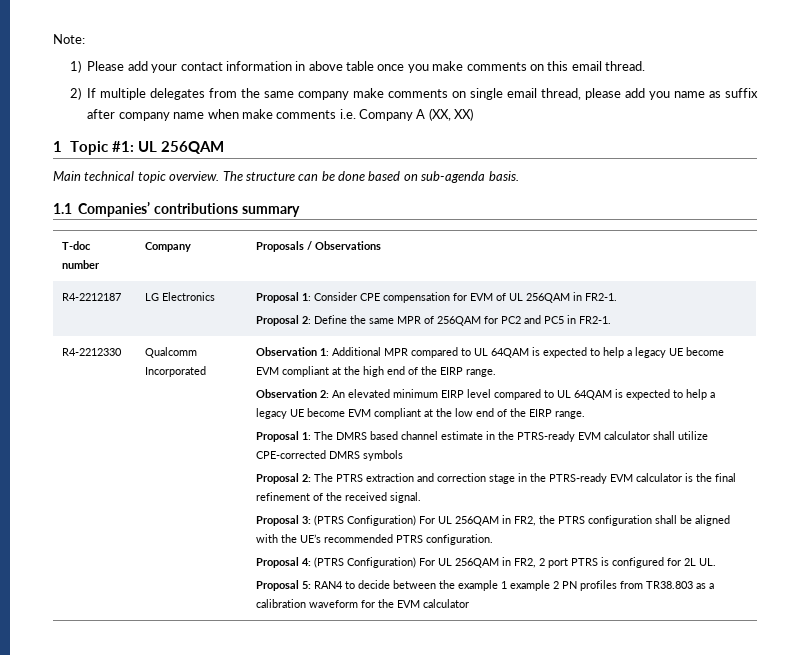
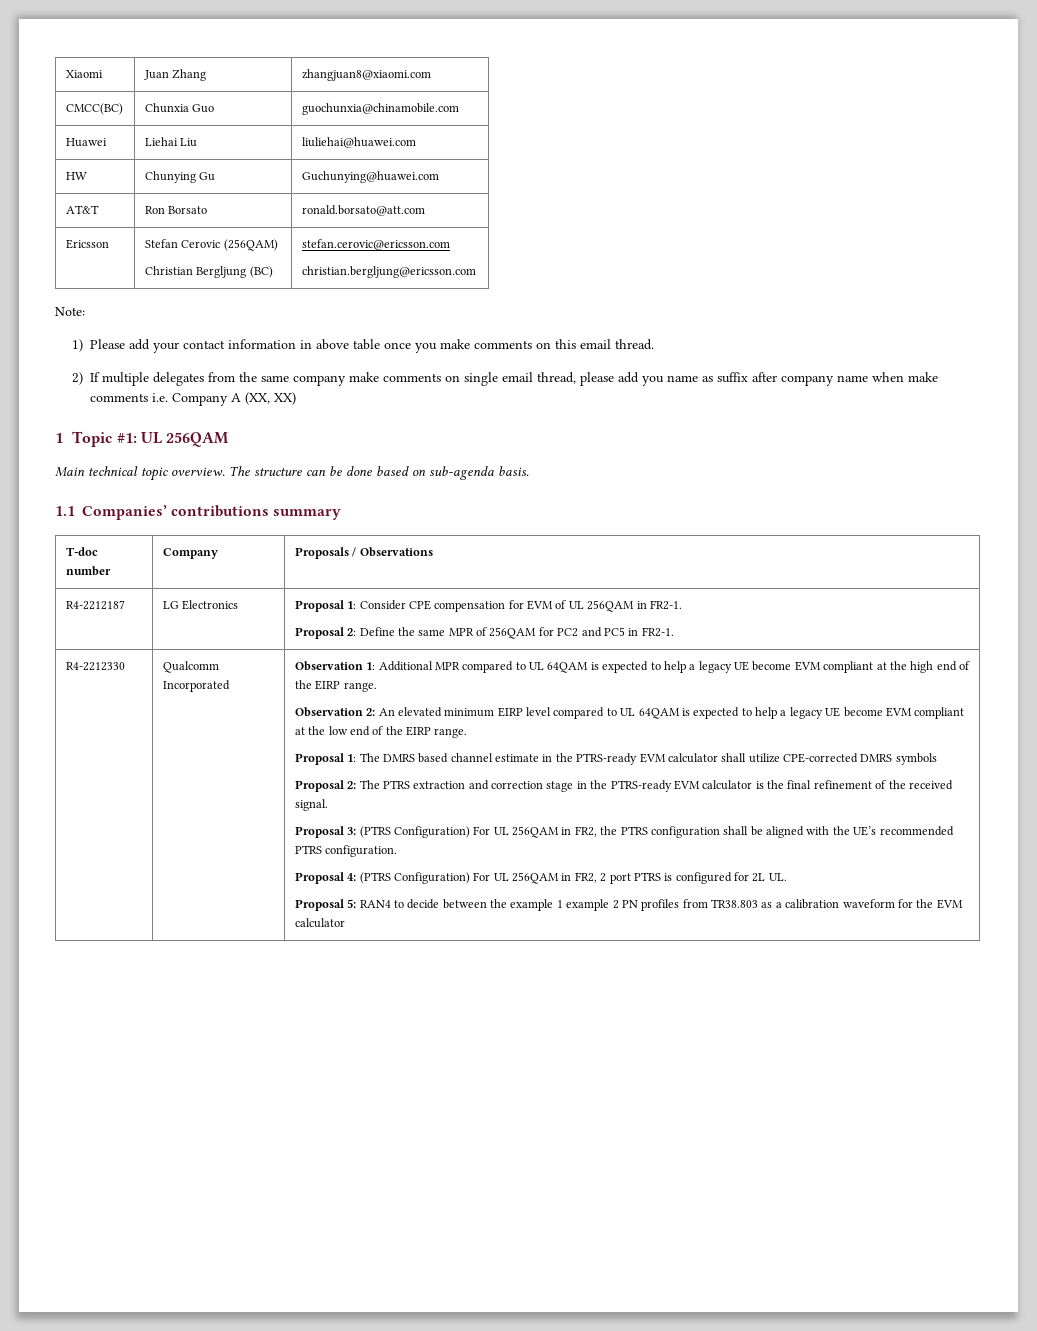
(53, 39) none -> [65,70,103,78] [143,69,207,81] [301,69,431,81] [65,103,123,115] [144,103,215,113] [301,103,459,115] [65,138,107,147] [144,137,198,147] [301,137,416,148] [65,172,87,180] [144,171,216,183] [301,171,439,183] [65,205,99,214] [144,206,208,214] [301,205,425,216] [65,239,109,249] [144,239,278,251] [144,266,273,278] [301,239,450,250] [301,266,476,278] Xiaomi | Juan Zhang | zhangjuan8@xiaomi.com // CMCC(BC) | Chunxia Guo | guochunxia@chinamobile.com // Huawei | Liehai Liu | liuliehai@huawei.com // HW | Chunying Gu | Guchunying@huawei.com // AT&T | Ron Borsato | ronald.borsato@att.com // Ericsson | Stefan Cerovic (256QAM) // Christian Bergljung (BC) | stefan.cerovic@ericsson.com // christian.bergljung@ericsson.com //

